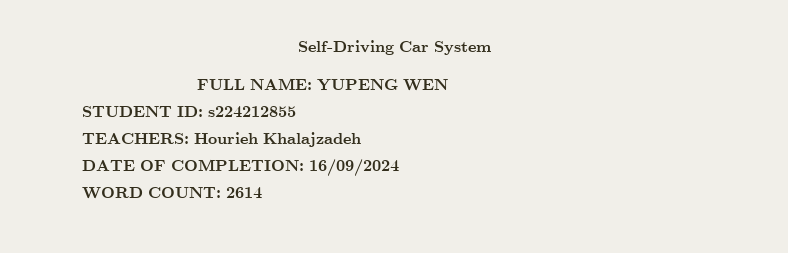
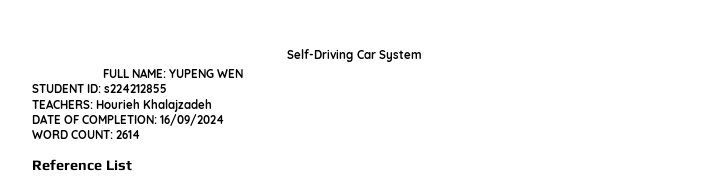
(262, 193) none -> [32,159,132,171] // Reference List

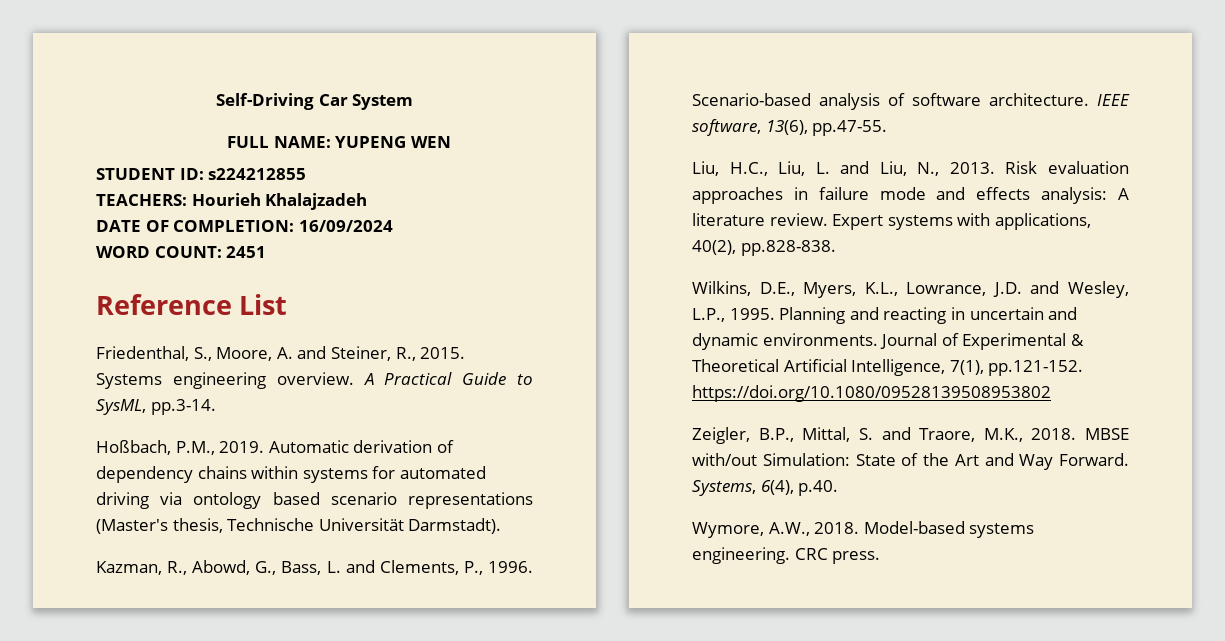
[116,130,141,139] 2614 -> [226,246,267,258] 2451
(132, 165) none -> [96,346,466,361] [96,372,533,389] [96,399,216,415] [96,440,454,455] [96,466,486,483] [96,492,533,509] [96,518,502,534] [96,560,533,575] [692,93,1130,110] [692,119,888,136] [692,161,1129,176] [692,187,1129,204] [692,213,1091,230] [692,240,836,256] [692,281,1129,298] [692,307,1078,324] [692,333,1084,350] [692,359,1084,376] [692,385,1051,402] [692,427,1129,444] [692,453,1129,470] [692,480,839,496] [692,521,1035,538] [692,547,881,564] // Friedenthal, S., Moore, A. and Steiner, R., 2015. Systems engineering overview. A Practical Guide to SysML, pp.3-14. // Hoßbach, P.M., 2019. Automatic derivation of dependency chains within systems for automated driving via ontology based scenario representations (Master's thesis, Technische Universität Darmstadt). // Kazman, R., Abowd, G., Bass, L. and Clements, P., 1996. Scenario-based analysis of software architecture. IEEE software, 13(6), pp.47-55. // Liu, H.C., Liu, L. and Liu, N., 2013. Risk evaluation approaches in failure mode and effects analysis: A literature review. Expert systems with applications, 40(2), pp.828-838. // Wilkins, D.E., Myers, K.L., Lowrance, J.D. and Wesley, L.P., 1995. Planning and reacting in uncertain and dynamic environments. Journal of Experimental & Theoretical Artificial Intelligence, 7(1), pp.121-152. https://doi.org/10.1080/09528139508953802 // Zeigler, B.P., Mittal, S. and Traore, M.K., 2018. MBSE with/out Simulation: State of the Art and Way Forward. Systems, 6(4), p.40. // Wymore, A.W., 2018. Model-based systems engineering. CRC press.

